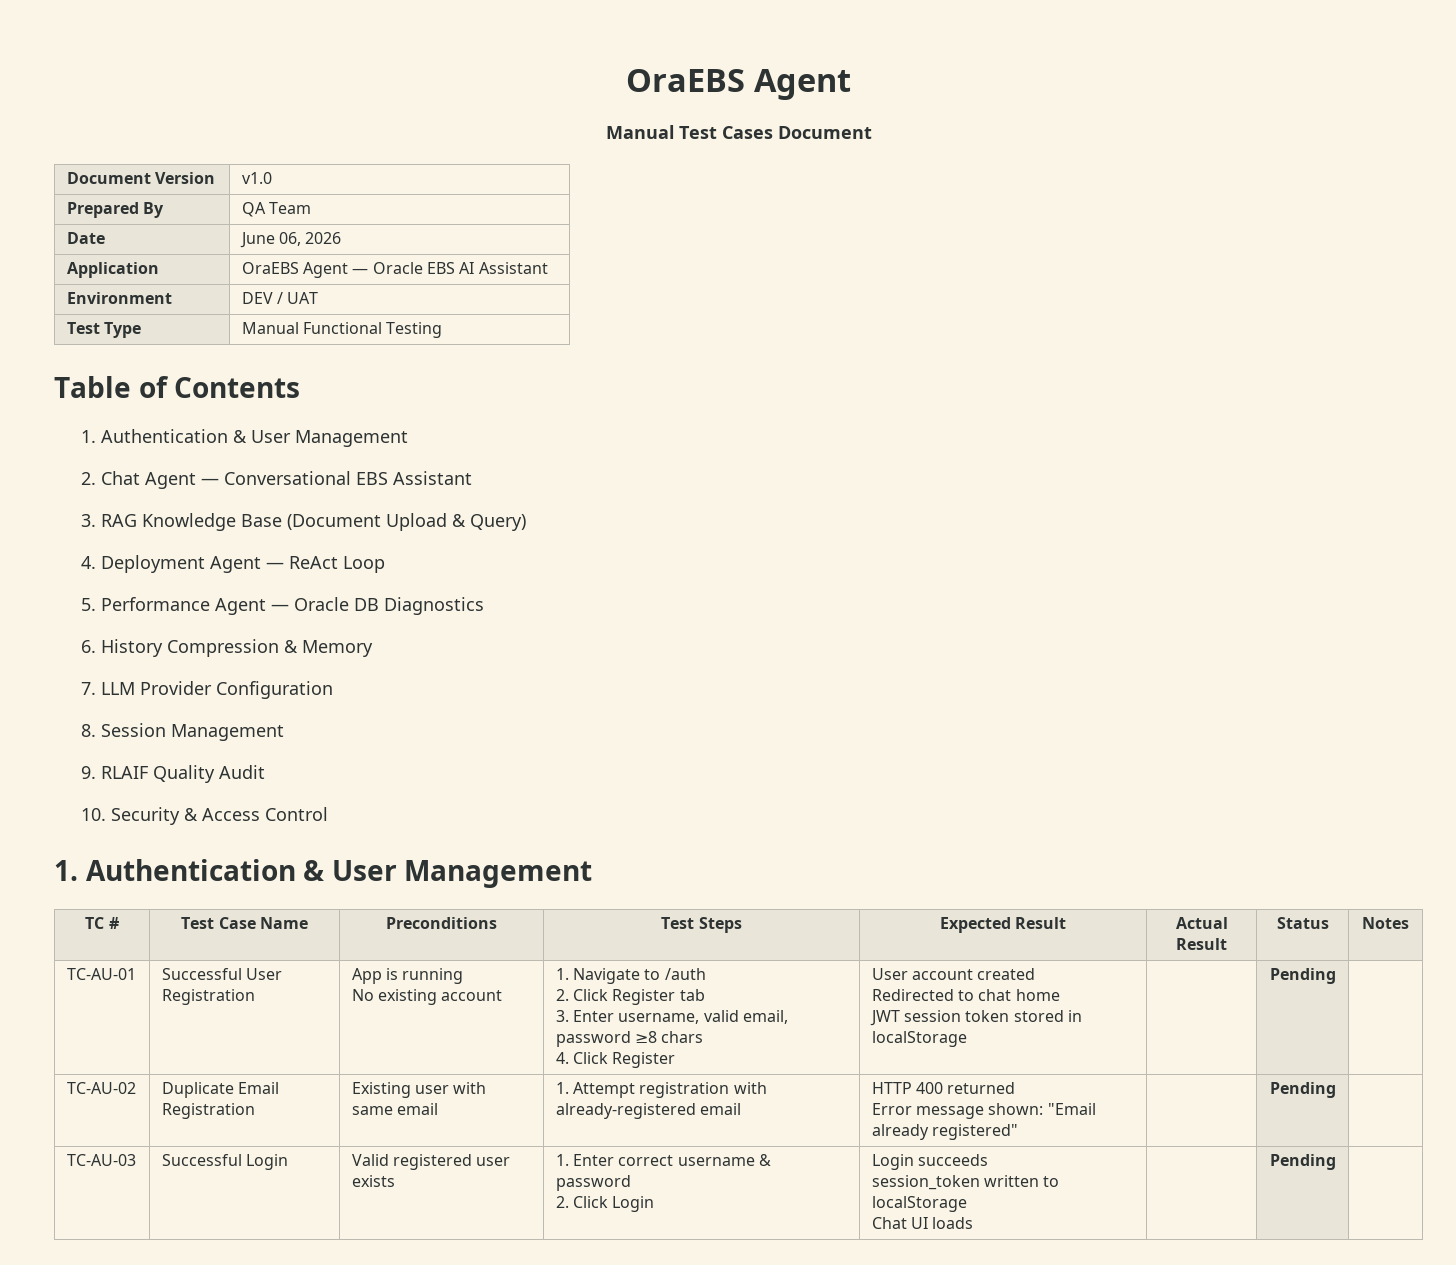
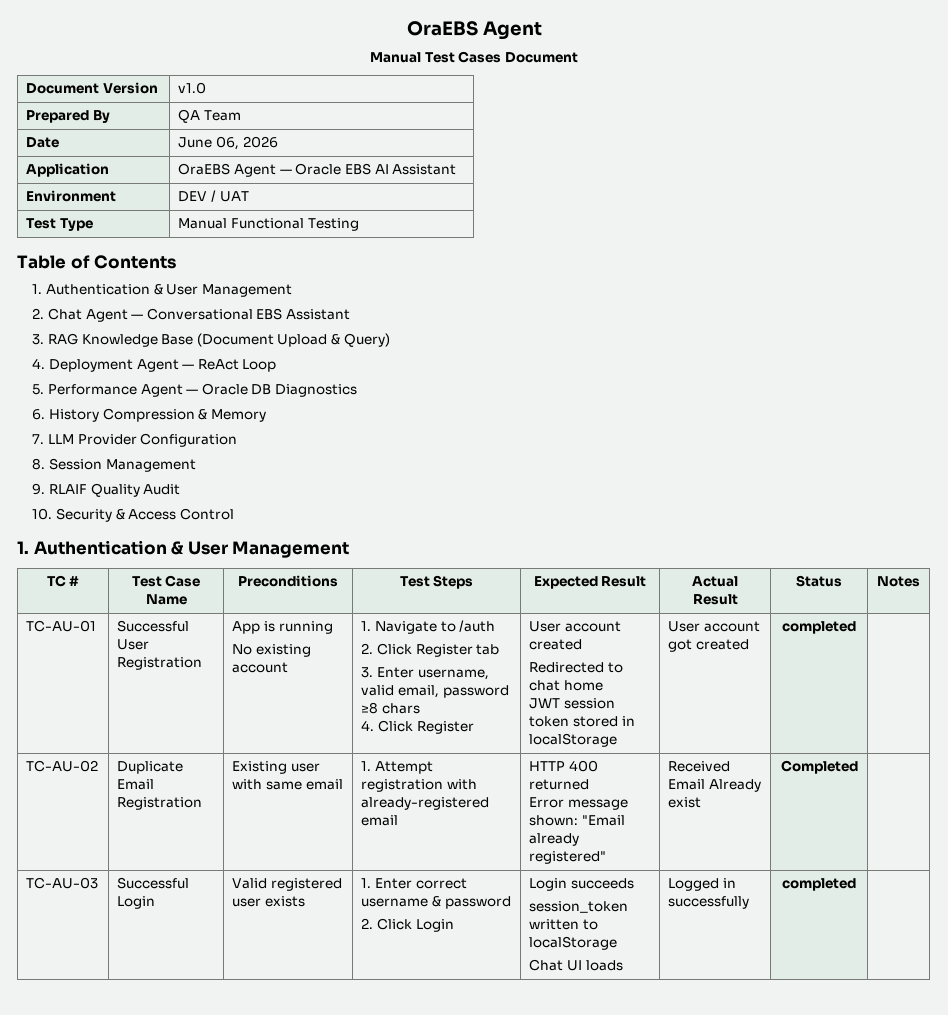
[1269,968,1336,984] | Pending -> [668,621,761,632] [668,639,750,652] [782,621,856,634] User account got created | completed
[1269,1082,1336,1098] | Pending -> [668,761,731,772] [668,779,762,792] [668,797,702,808] [780,760,858,774] Received Email Already exist | Completed
[1269,1154,1336,1170] | Pending -> [668,878,737,891] [668,896,750,909] [782,878,856,891] Logged in successfully | completed

